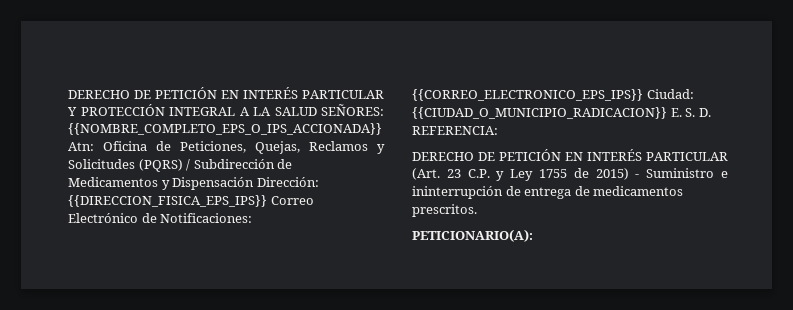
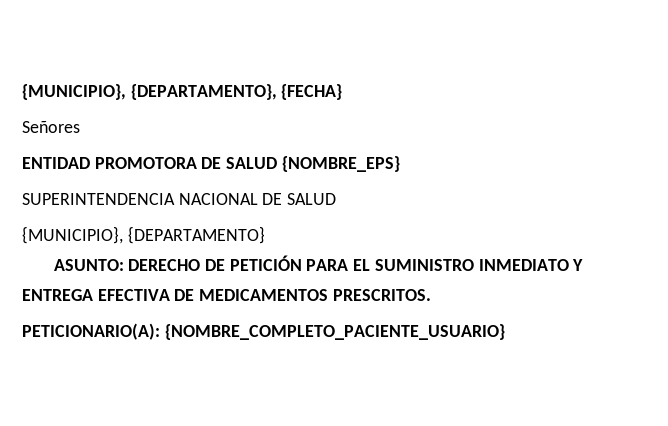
[68,87,384,99] [67,104,384,116] [68,123,382,135] [68,141,385,154] [68,159,293,172] [68,177,319,190] [68,195,314,207] [68,213,253,223] [412,89,694,101] [412,107,711,119] [412,126,498,135] [412,149,728,161] [412,168,728,181] [412,186,684,199] [412,204,477,217] DERECHO DE PETICIÓN EN INTERÉS PARTICULAR Y PROTECCIÓN INTEGRAL A LA SALUD SEÑORES: {{NOMBRE_COMPLETO_EPS_O_IPS_ACCIONADA}} Atn: Oficina de Peticiones, Quejas, Reclamos y Solicitudes (PQRS) / Subdirección de Medicamentos y Dispensación Dirección: {{DIRECCION_FISICA_EPS_IPS}} Correo Electrónico de Notificaciones: {{CORREO_ELECTRONICO_EPS_IPS}} Ciudad: {{CIUDAD_O_MUNICIPIO_RADICACION}} E. S. D. REFERENCIA: // DERECHO DE PETICIÓN EN INTERÉS PARTICULAR (Art. 23 C.P. y Ley 1755 de 2015) - Suministro e ininterrupción de entrega de medicamentos prescritos. -> [22,84,343,100] [22,121,80,133] [22,156,400,172] [22,193,337,205] [22,226,265,244] [53,255,584,271] [22,289,431,301] {MUNICIPIO}, {DEPARTAMENTO}, {FECHA} // Señores // ENTIDAD PROMOTORA DE SALUD {NOMBRE_EPS} // SUPERINTENDENCIA NACIONAL DE SALUD // {MUNICIPIO}, {DEPARTAMENTO} // ASUNTO: DERECHO DE PETICIÓN PARA EL SUMINISTRO INMEDIATO Y ENTREGA EFECTIVA DE MEDICAMENTOS PRESCRITOS.
(533, 235) none -> [164,324,505,340] {NOMBRE_COMPLETO_PACIENTE_USUARIO}

